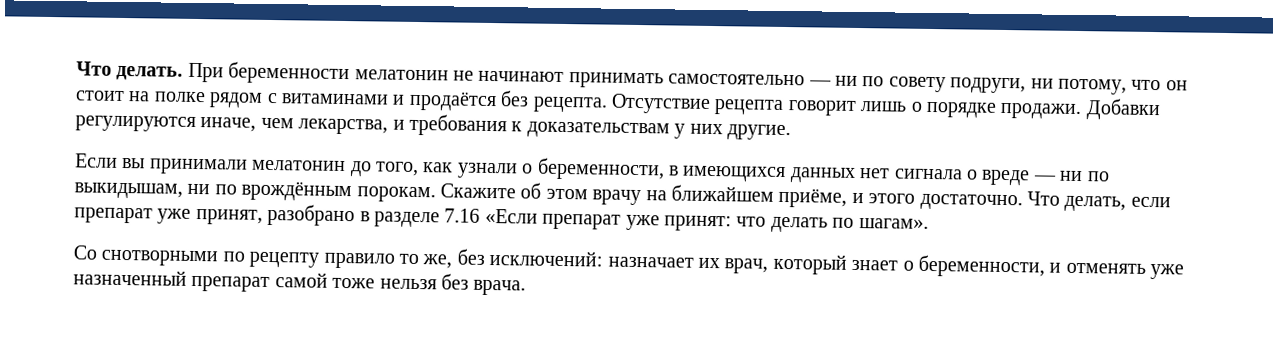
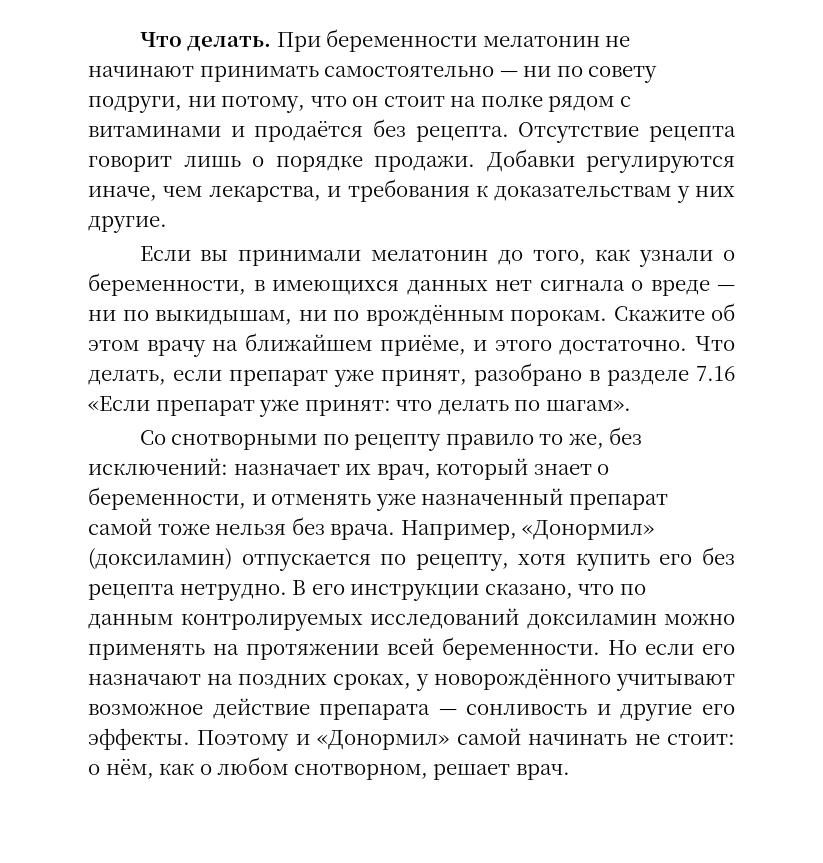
(527, 287) none -> [400,520,655,540] [88,547,735,571] [88,580,646,601] [88,608,735,631] [88,637,735,660] [88,668,735,691] [88,698,735,721] [88,728,735,751] [88,757,570,780] Например, «Донормил» (доксиламин) отпускается по рецепту, хотя купить его без рецепта нетрудно. В его инструкции сказано, что по данным контролируемых исследований доксиламин можно применять на протяжении всей беременности. Но если его назначают на поздних сроках, у новорождённого учитывают возможное действие препарата — сонливость и другие его эффекты. Поэтому и «Донормил» самой начинать не стоит: о нём, как о любом снотворном, решает врач.

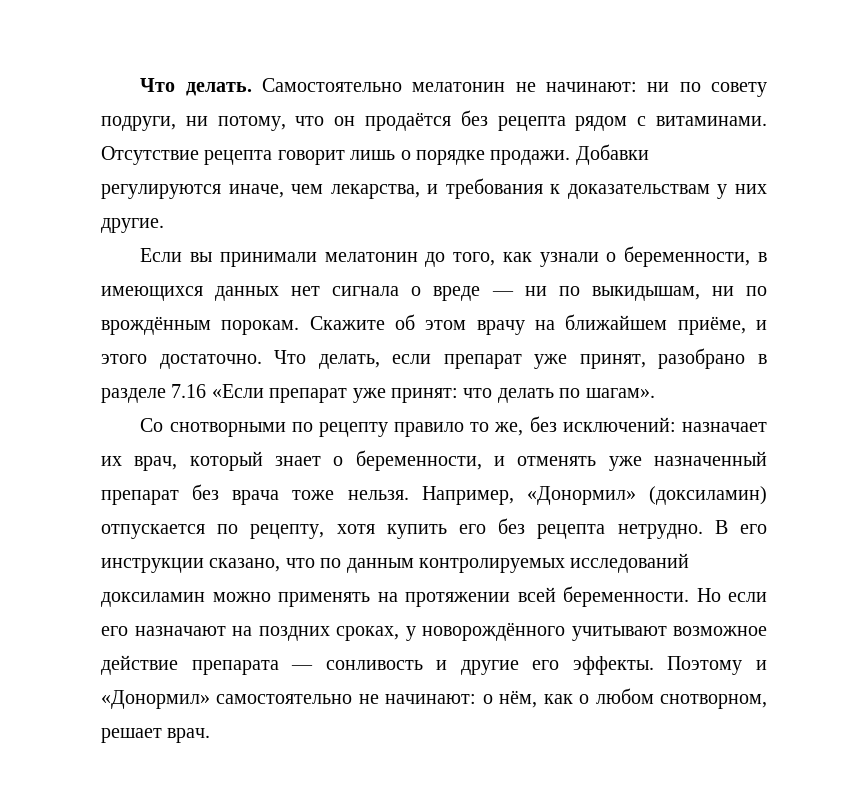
[276,29,631,52] [88,66,518,82] При беременности мелатонин не начинают принимать самостоятельно — -> [262,78,638,92] Самостоятельно мелатонин не начинают:
[383,95,631,112] [88,119,509,142] стоит на полке рядом с витаминами и продаётся без рецепта. -> [365,110,767,131] продаётся без рецепта рядом с витаминами.
[88,517,396,540] самой тоже нельзя без врача. -> [192,484,409,505] без врача тоже нельзя.
[456,728,735,745] самой начинать не стоит: -> [216,694,477,704] самостоятельно не начинают:

